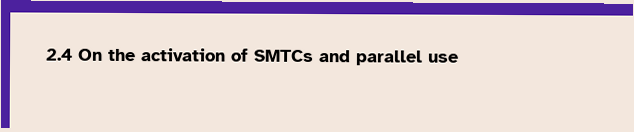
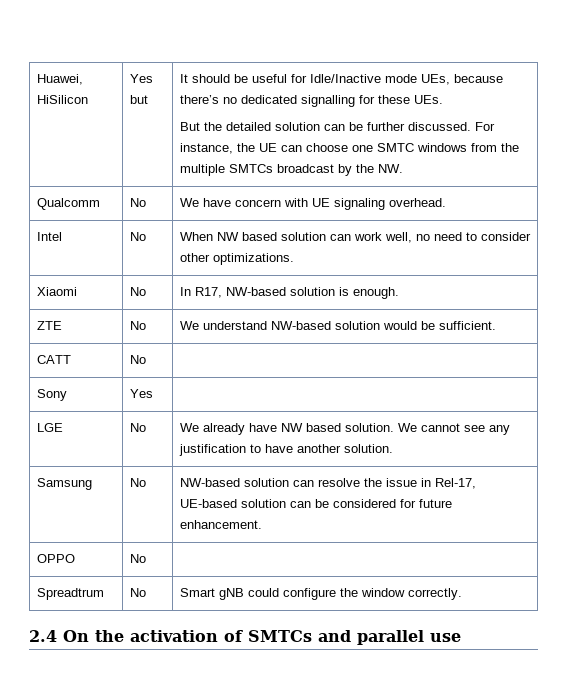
(46, 54) none -> [36,74,83,85] [36,95,88,104] [129,74,153,83] [129,95,148,104] [179,74,503,85] [179,95,443,107] [179,122,495,131] [179,143,519,154] [179,164,403,176] [36,198,100,210] [129,198,146,207] [179,198,446,210] [36,232,62,241] [129,232,146,241] [179,232,531,243] [179,253,294,265] [36,287,77,296] [129,287,146,296] [179,287,399,299] [36,321,62,330] [129,321,146,330] [179,321,496,330] [36,355,71,364] [129,355,146,364] [36,389,67,401] [129,389,153,398] [36,423,63,432] [129,423,146,432] [179,423,510,435] [178,444,393,456] [36,478,92,490] [129,478,146,487] [179,478,476,489] [179,499,452,508] [179,520,262,529] [36,554,75,563] [129,554,146,563] [36,588,104,600] [129,588,146,597] [179,588,462,600] Huawei, HiSilicon | Yes but | It should be useful for Idle/Inactive mode UEs, because there’s no dedicated signalling for these UEs. // But the detailed solution can be further discussed. For instance, the UE can choose one SMTC windows from the multiple SMTCs broadcast by the NW. // Qualcomm | No | We have concern with UE signaling overhead. // Intel | No | When NW based solution can work well, no need to consider other optimizations. // Xiaomi | No | In R17, NW-based solution is enough. // ZTE | No | We understand NW-based solution would be sufficient. // CATT | No | // Sony | Yes | // LGE | No | We already have NW based solution. We cannot see any justification to have another solution. // Samsung | No | NW-based solution can resolve the issue in Rel-17, UE-based solution can be considered for future enhancement. // OPPO | No | // Spreadtrum | No | Smart gNB could configure the window correctly. //

